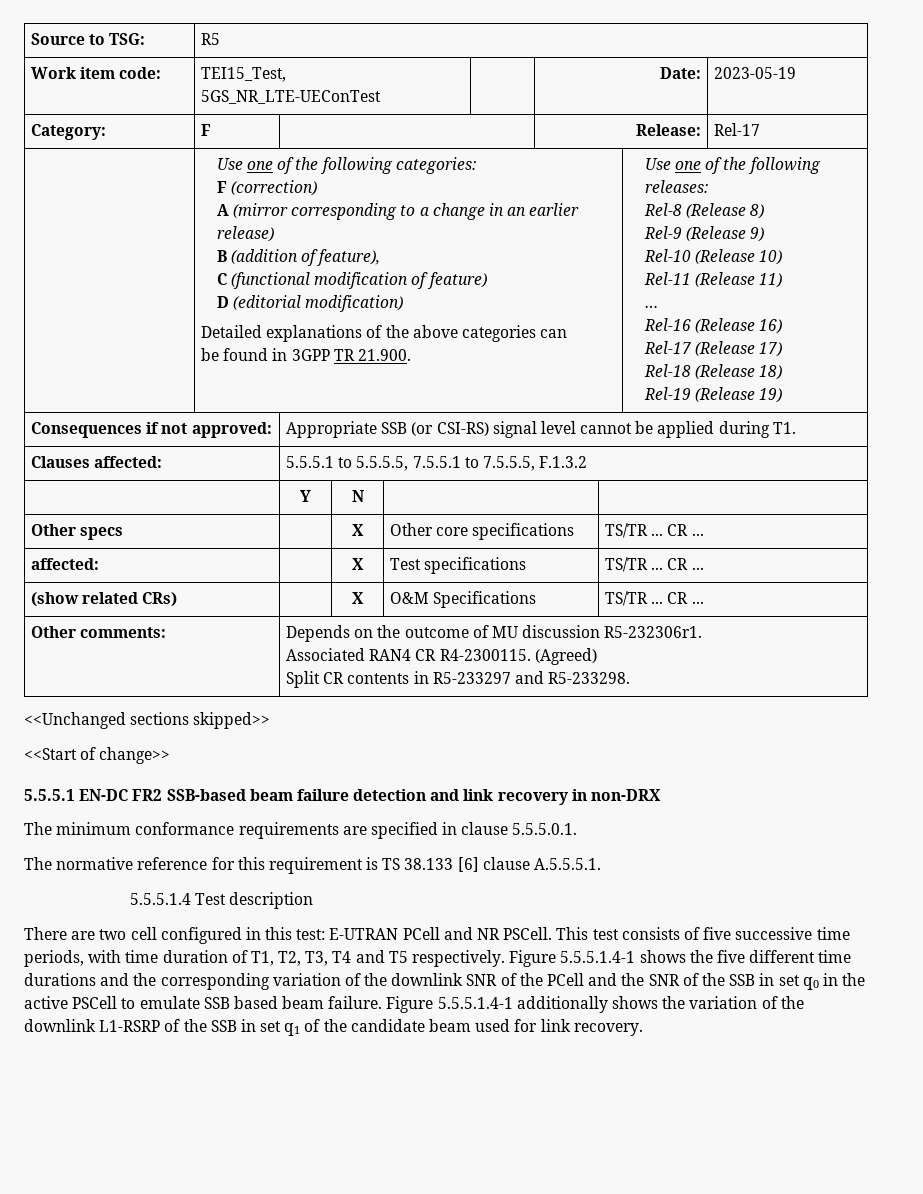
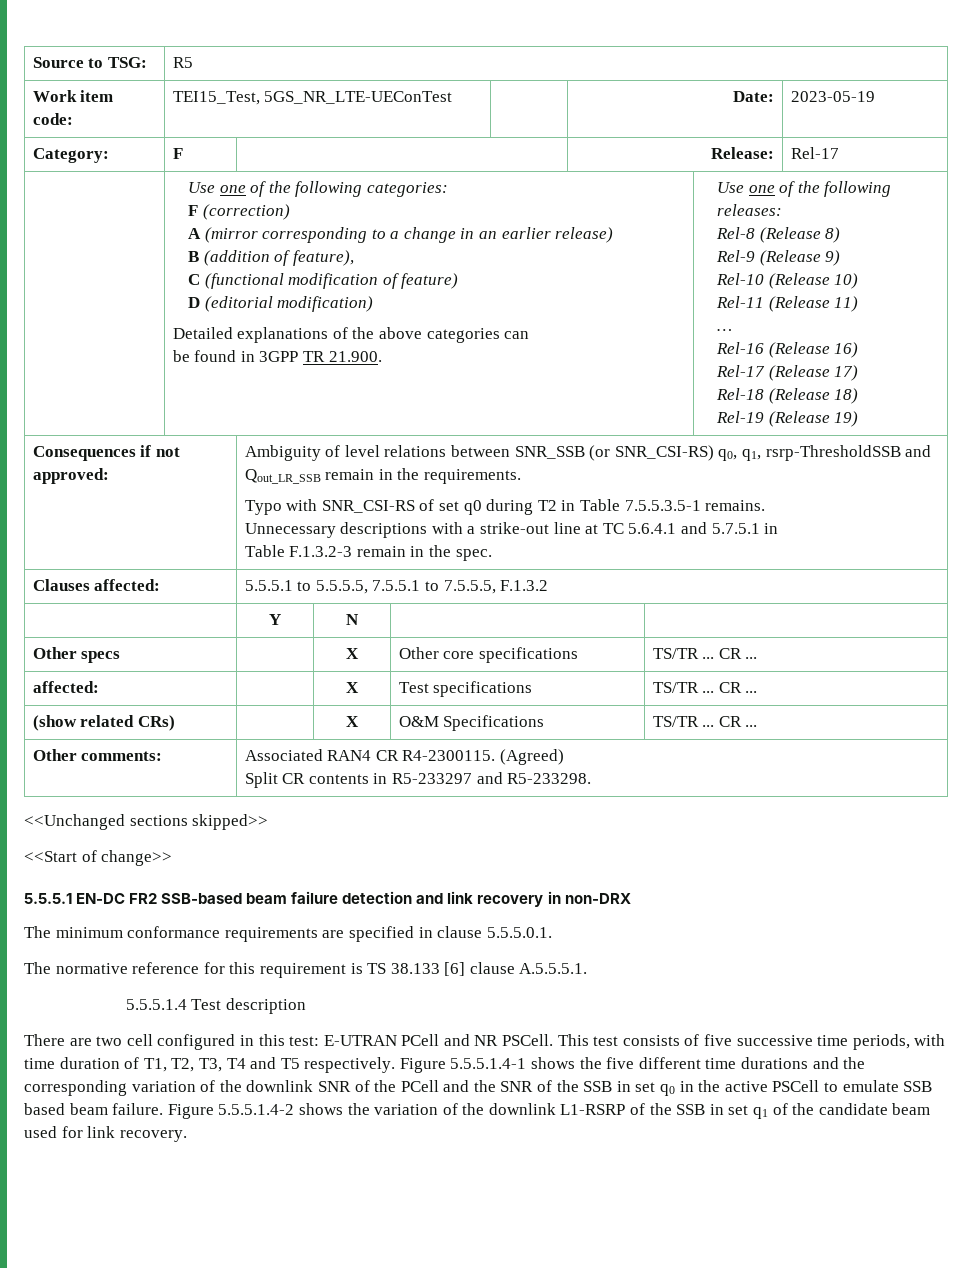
[285,421,796,438] Appropriate SSB (or CSI-RS) signal level cannot be applied during T1. -> [244,445,932,461] [244,468,522,484] [244,499,766,515] [244,522,779,538] [244,545,492,561] Ambiguity of level relations between SNR_SSB (or SNR_CSI-RS) q0, q1, rsrp-ThresholdSSB and Qout_LR_SSB remain in the requirements. // Typo with SNR_CSI-RS of set q0 during T2 in Table 7.5.5.3.5-1 remains. // Unnecessary descriptions with a strike-out line at TC 5.6.4.1 and 5.7.5.1 in // Table F.1.3.2-3 remain in the spec.
[285,625,703,642] Depends on the outcome of MU discussion R5-232306r1. // -> (163, 756) none
[437,996,608,1013] 5.5.5.1.4-1 additionally -> [218,1104,295,1115] 5.5.5.1.4-2

